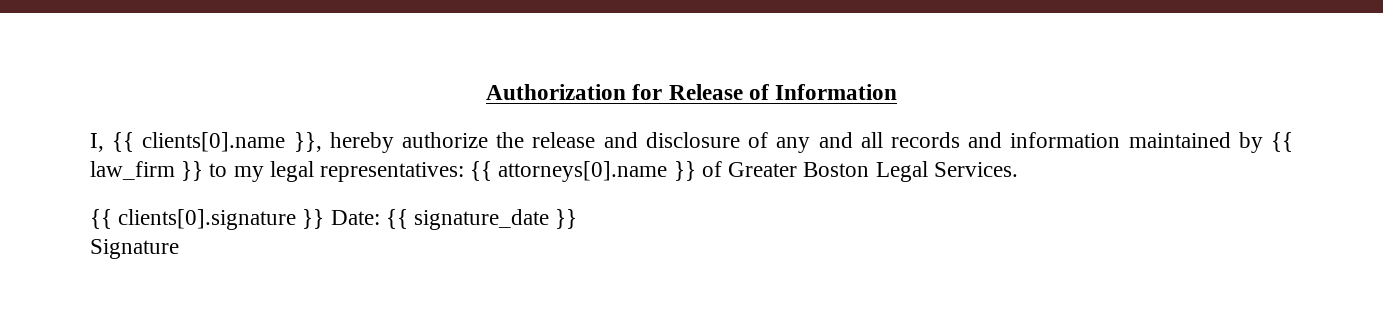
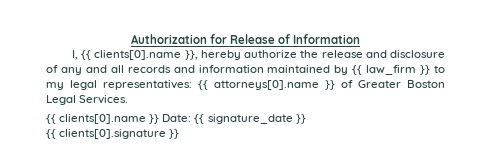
[118,209,297,230] clients[0].signature -> [59,114,147,124] clients[0].name
[90,239,179,259] Signature -> [46,129,180,139] {{ clients[0].signature }}

